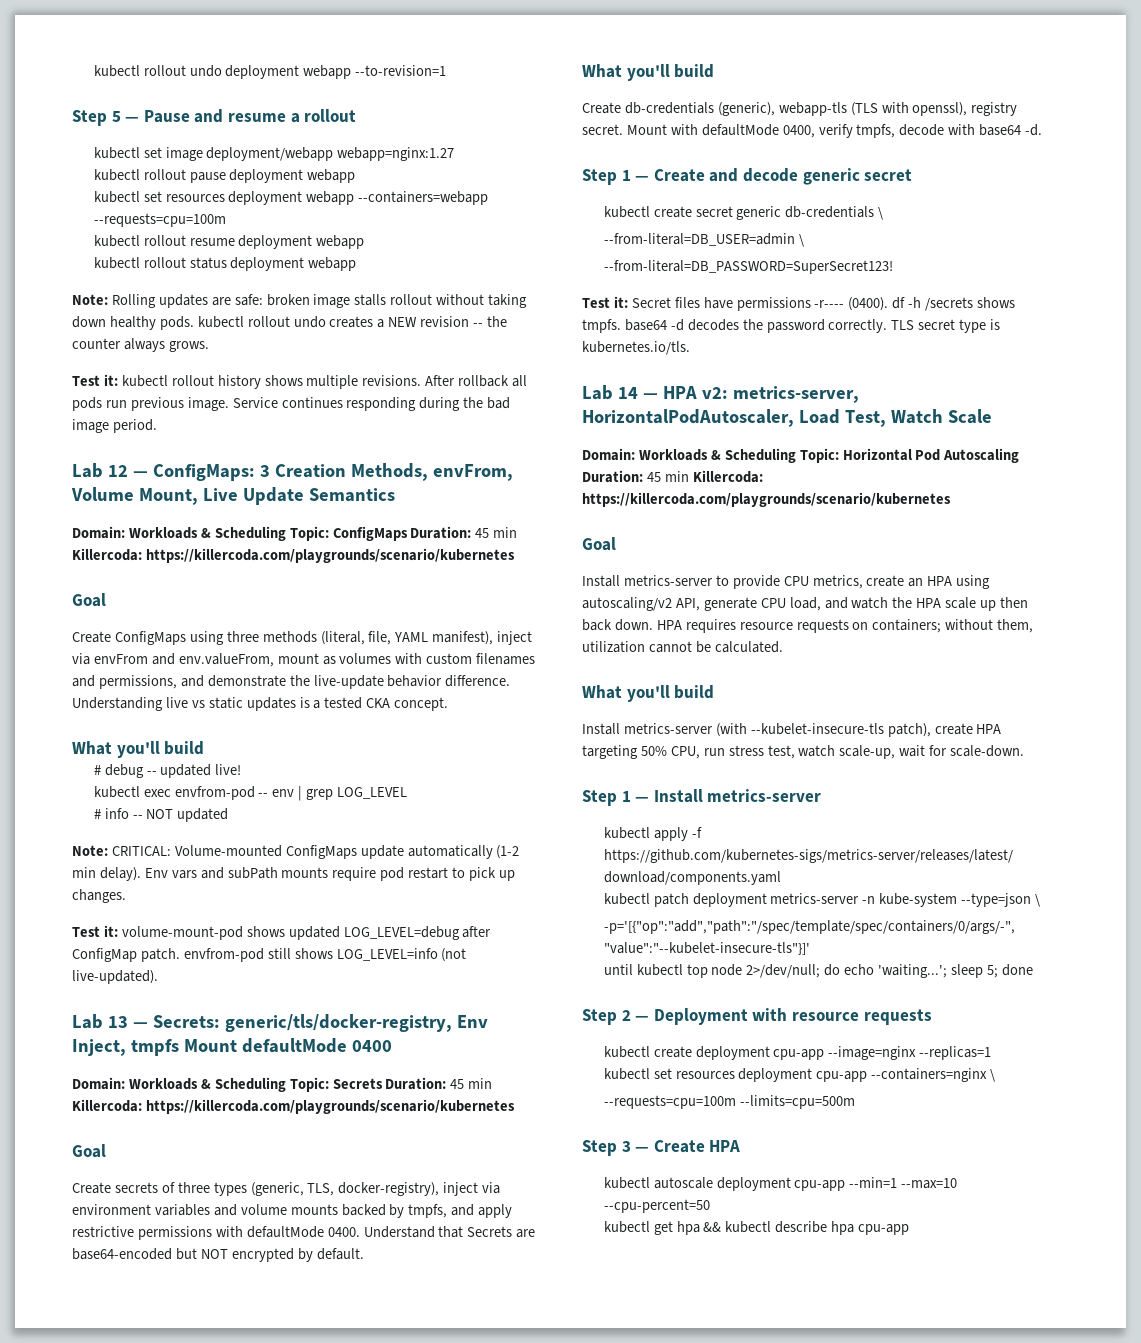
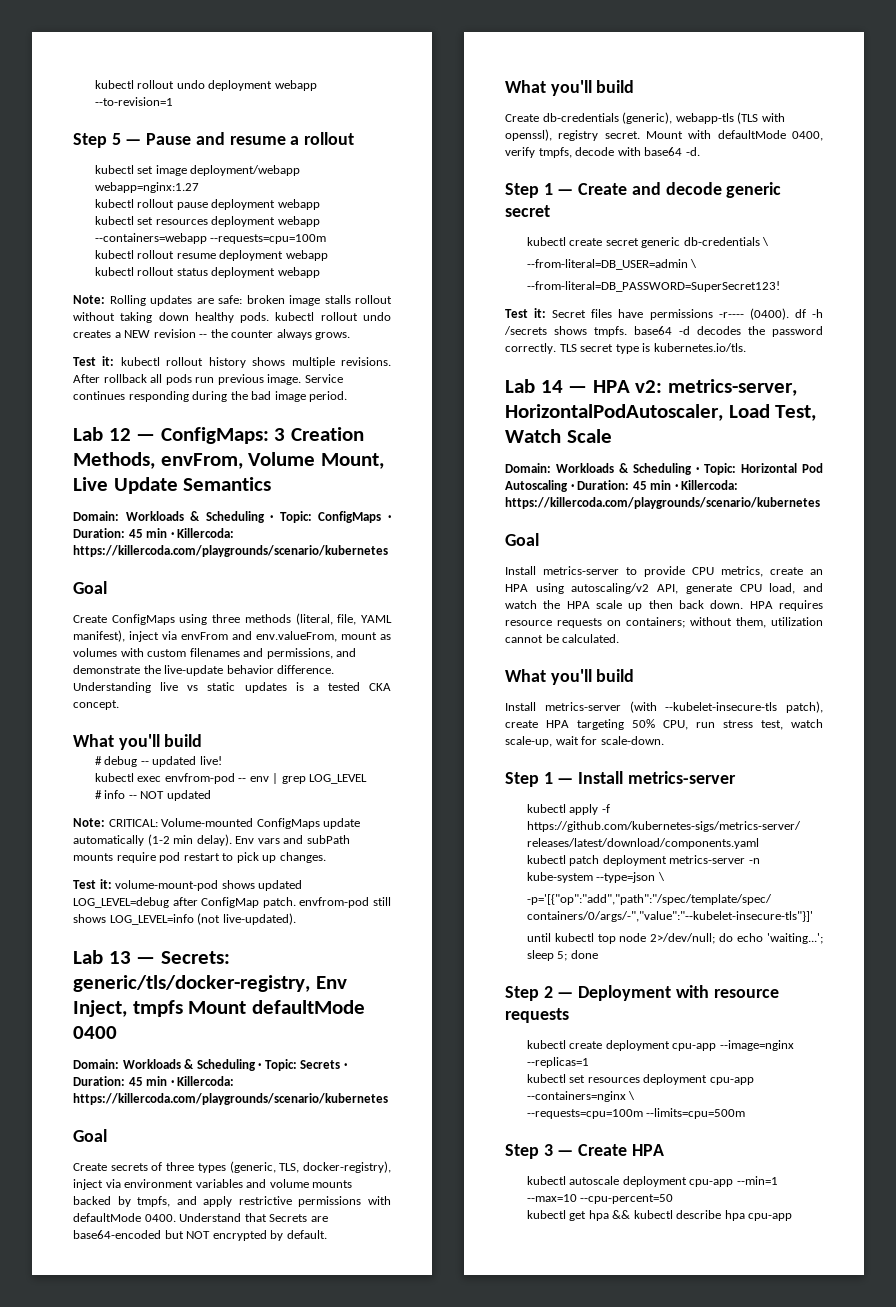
(286, 533) none -> [270,515,274,521] ·
[410,526,518,539] Duration: 45 min -> [388,515,391,521] [73,528,174,538] · Duration: 45 min ·
(286, 1084) none -> [258,1063,262,1069] ·
[385,1077,493,1090] Duration: 45 min -> [343,1063,347,1069] [73,1076,174,1086] · Duration: 45 min ·
(796, 455) none -> [696,467,699,473] ·
[582,470,689,483] Duration: 45 min -> [570,480,678,490] · Duration: 45 min ·

